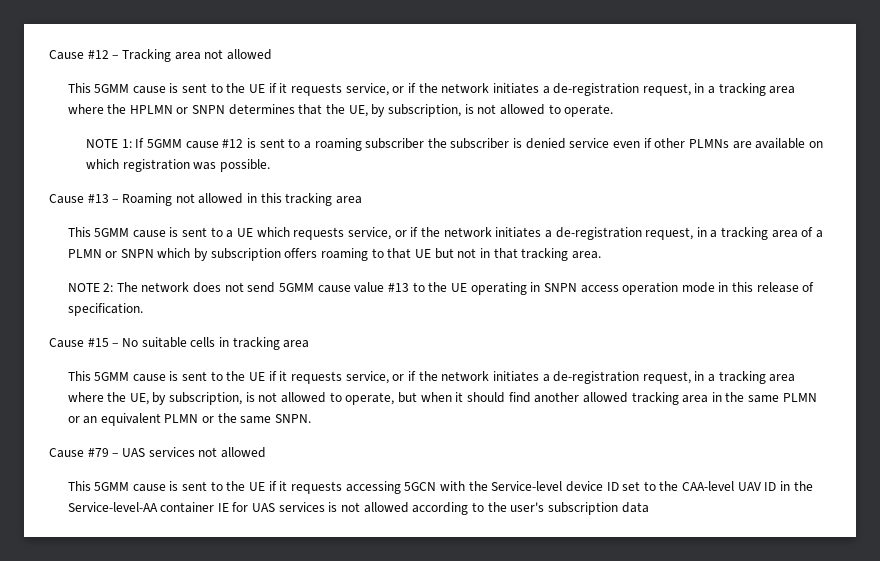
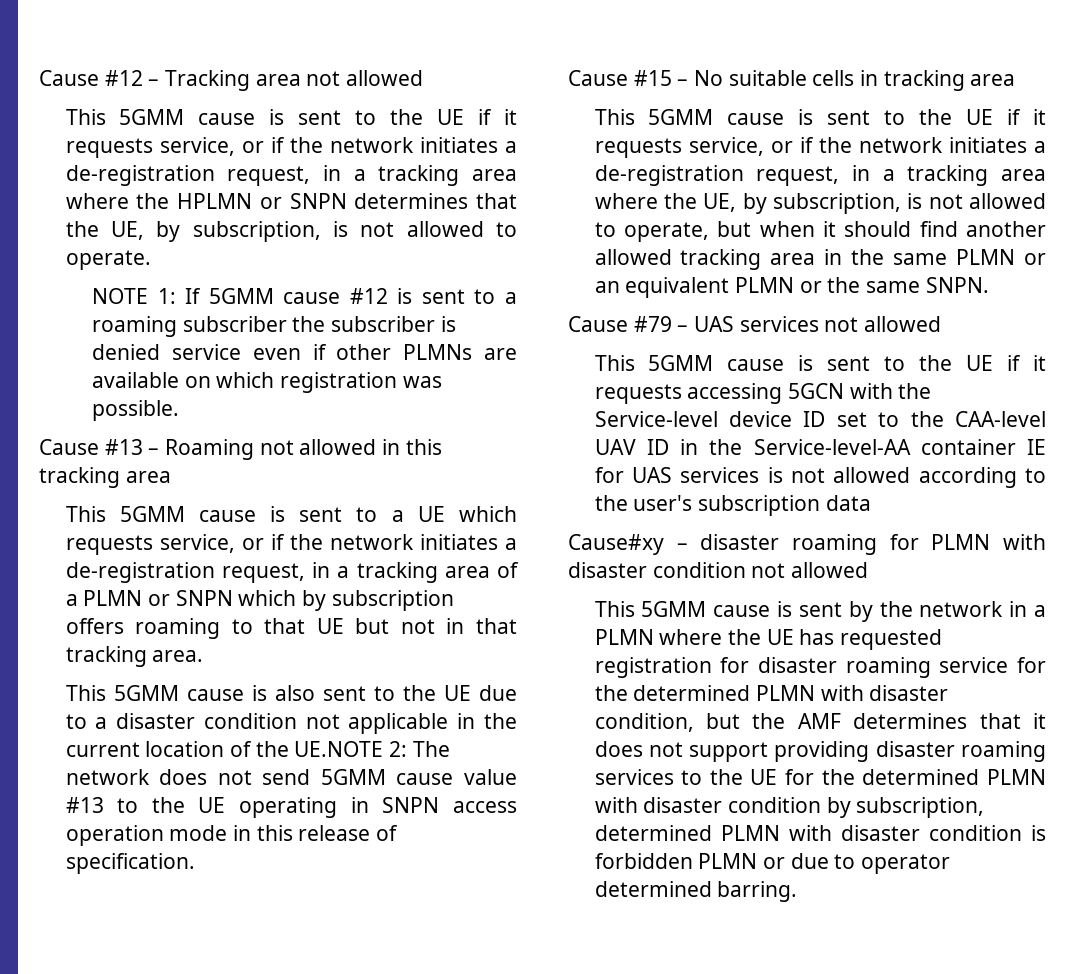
[67,283,100,292] NOTE -> [65,685,517,701] [65,713,517,734] [65,741,384,757] This 5GMM cause is also sent to the UE due to a disaster condition not applicable in the current location of the UE.NOTE
(649, 507) none -> [568,534,1046,555] [568,562,869,578] [594,601,1046,622] [594,629,942,650] [594,657,1046,678] [594,685,949,701] [594,713,1046,732] [594,741,1046,762] [594,769,1046,785] [594,797,985,818] [594,825,1046,841] [594,853,950,874] [594,881,798,902] // Cause#xy – disaster roaming for PLMN with disaster condition not allowed // This 5GMM cause is sent by the network in a PLMN where the UE has requested registration for disaster roaming service for the determined PLMN with disaster condition, but the AMF determines that it does not support providing disaster roaming services to the UE for the determined PLMN with disaster condition by subscription, determined PLMN with disaster condition is forbidden PLMN or due to operator determined barring.

